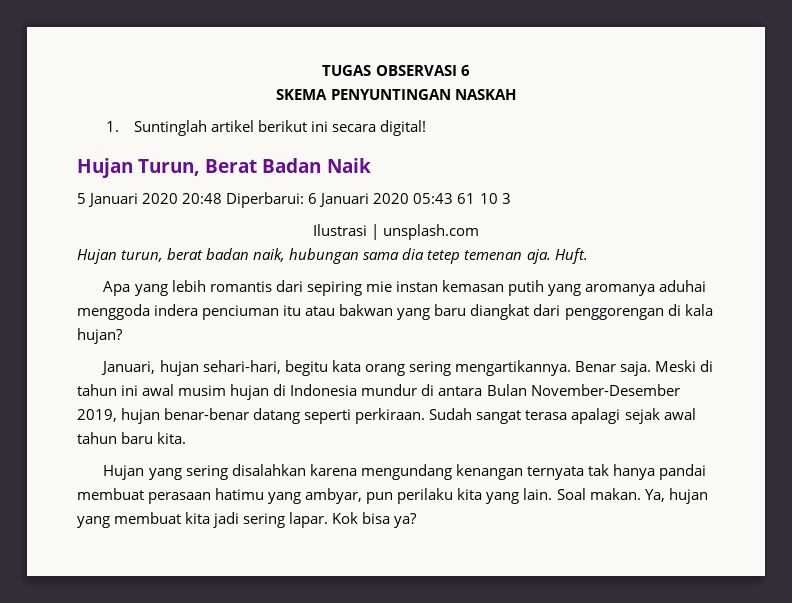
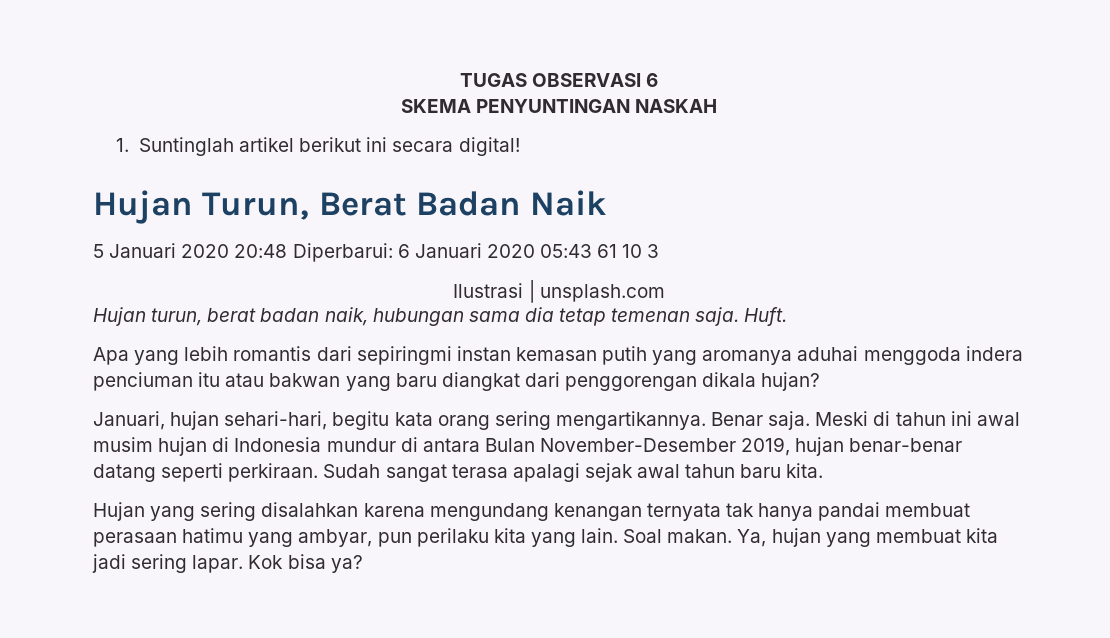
[427,249,551,264] tetep temenan aja. -> [559,307,740,326] tetap temenan saja.
[306,281,392,296] sepiring mie -> [356,346,452,365] sepiringmi
[667,304,713,316] di kala -> [702,372,757,387] dikala

